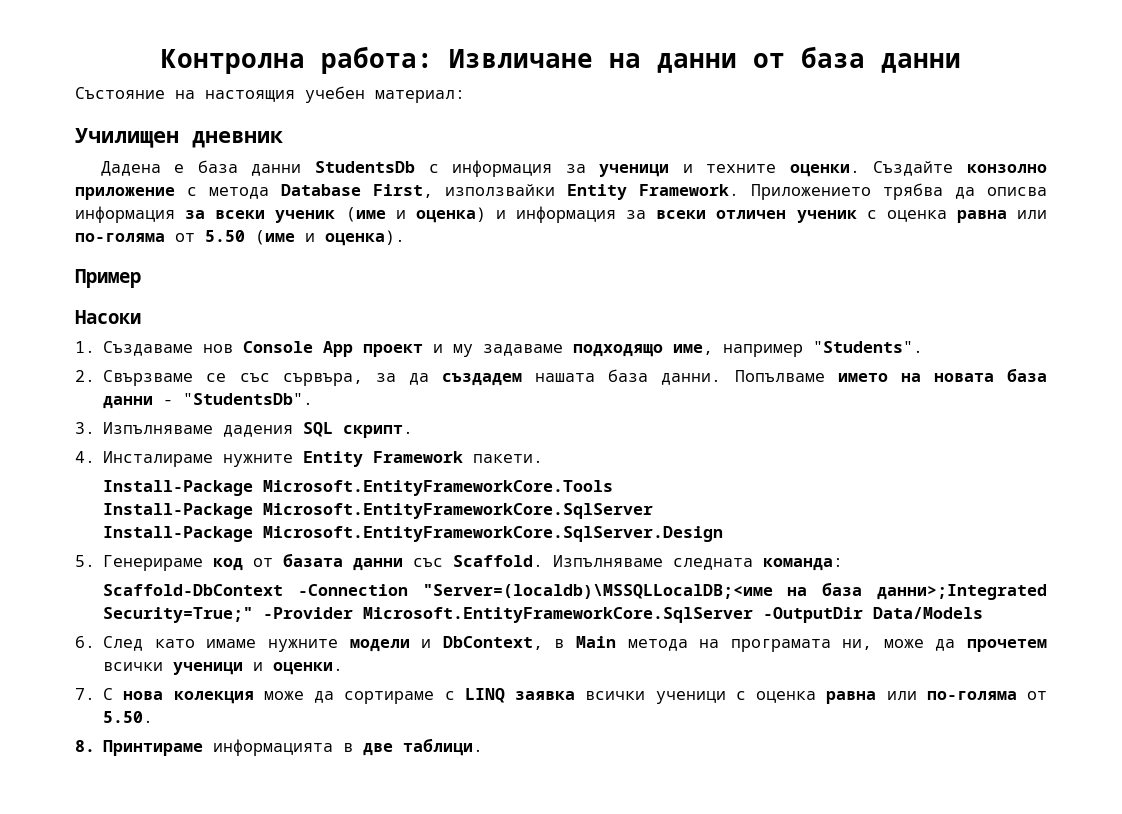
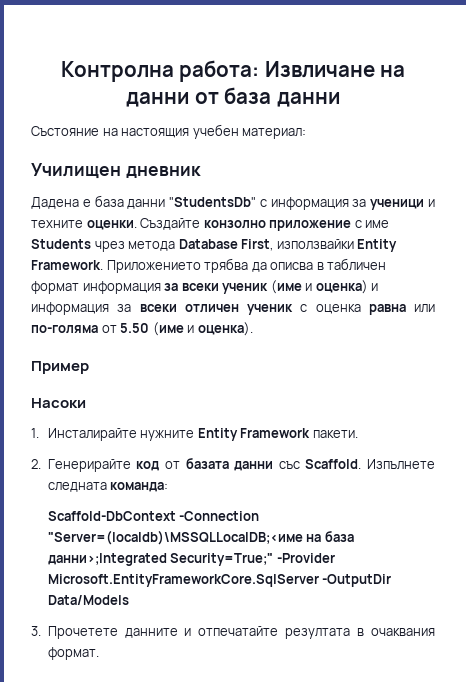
[314,161,415,173] StudentsDb -> [169,197,257,207] "StudentsDb"
(197, 191) none -> [365,220,390,228] [31,239,125,252] име Students чрез
(1047, 191) none -> [316,258,387,271] [31,281,79,294] в табличен формат
[103,341,924,357] [75,368,1047,386] [103,393,314,409] [75,422,414,438] [75,451,544,467] [103,480,614,496] [103,503,654,519] [103,526,724,542] [75,555,204,571] Създаваме нов Console App проект и му задаваме подходящо име, например "Students". // 2. Свързваме се със сървъра, за да създадем нашата база данни. Попълваме името на новата база данни - "StudentsDb". // 3. Изпълняваме дадения SQL скрипт. // 4. Инсталираме нужните Entity Framework пакети. // Install-Package Microsoft.EntityFrameworkCore.Tools // Install-Package Microsoft.EntityFrameworkCore.SqlServer // Install-Package Microsoft.EntityFrameworkCore.SqlServer.Design // 5. Генерираме -> [47,428,358,441] [31,459,131,472] Инсталирайте нужните Entity Framework пакети. // 2. Генерирайте
[553,555,664,567] Изпълняваме -> [367,459,435,470] Изпълнете
[75,636,1047,652] [103,662,344,675] [75,688,1047,704] [103,711,154,723] [75,738,484,756] 6. След като имаме нужните модели и DbContext, в Main метода на програмата ни, може да прочетем всички ученици и оценки. // 7. С нова колекция може да сортираме с LINQ заявка всички ученици с оценка равна или по-голяма от 5.50. // 8. Принтираме информацията в две таблици. -> [31,626,435,639] [47,647,99,660] 3. Прочетете данните и отпечатайте резултата в очаквания формат.

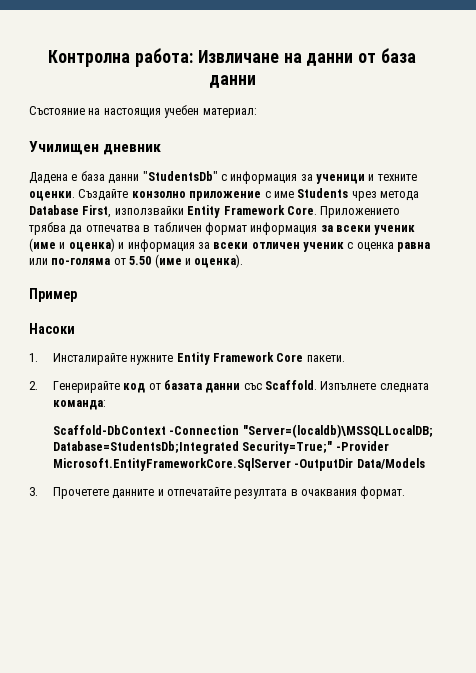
[31,260,103,270] Framework. -> [223,205,317,215] Framework Core.
[270,262,314,270] описва -> [85,225,140,232] отпечатва
(311, 433) none -> [276,353,304,362] Core
[47,530,354,545] [47,553,167,566] "Server=(localdb)\MSSQLLocalDB;<име на база данни>;Integrated -> [242,424,433,438] [52,441,239,454] "Server=(localdb)\MSSQLLocalDB; Database=StudentsDb;Integrated

